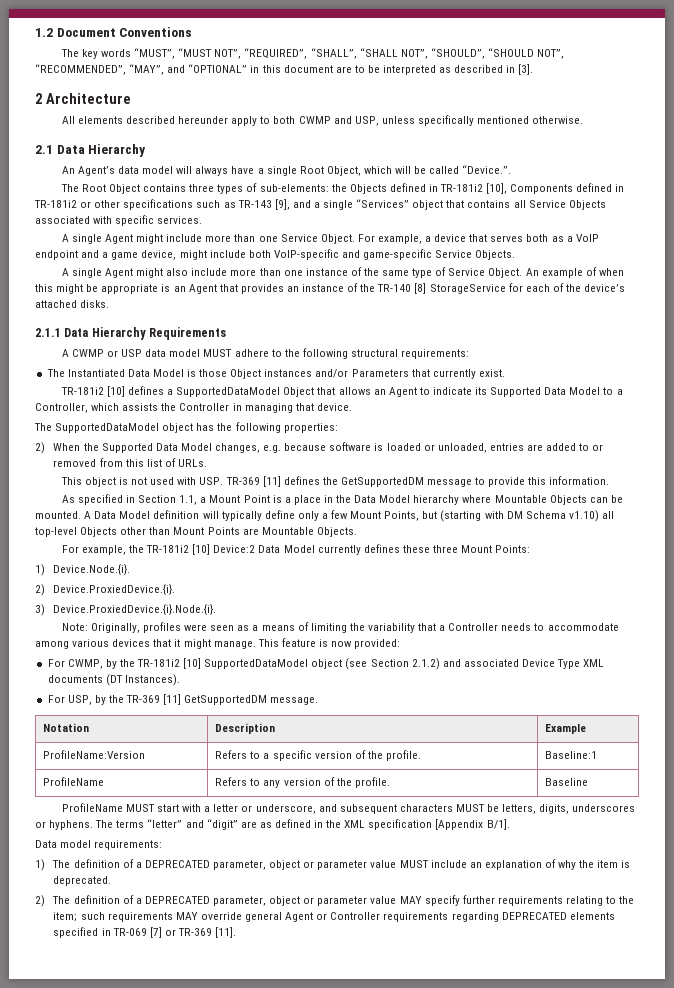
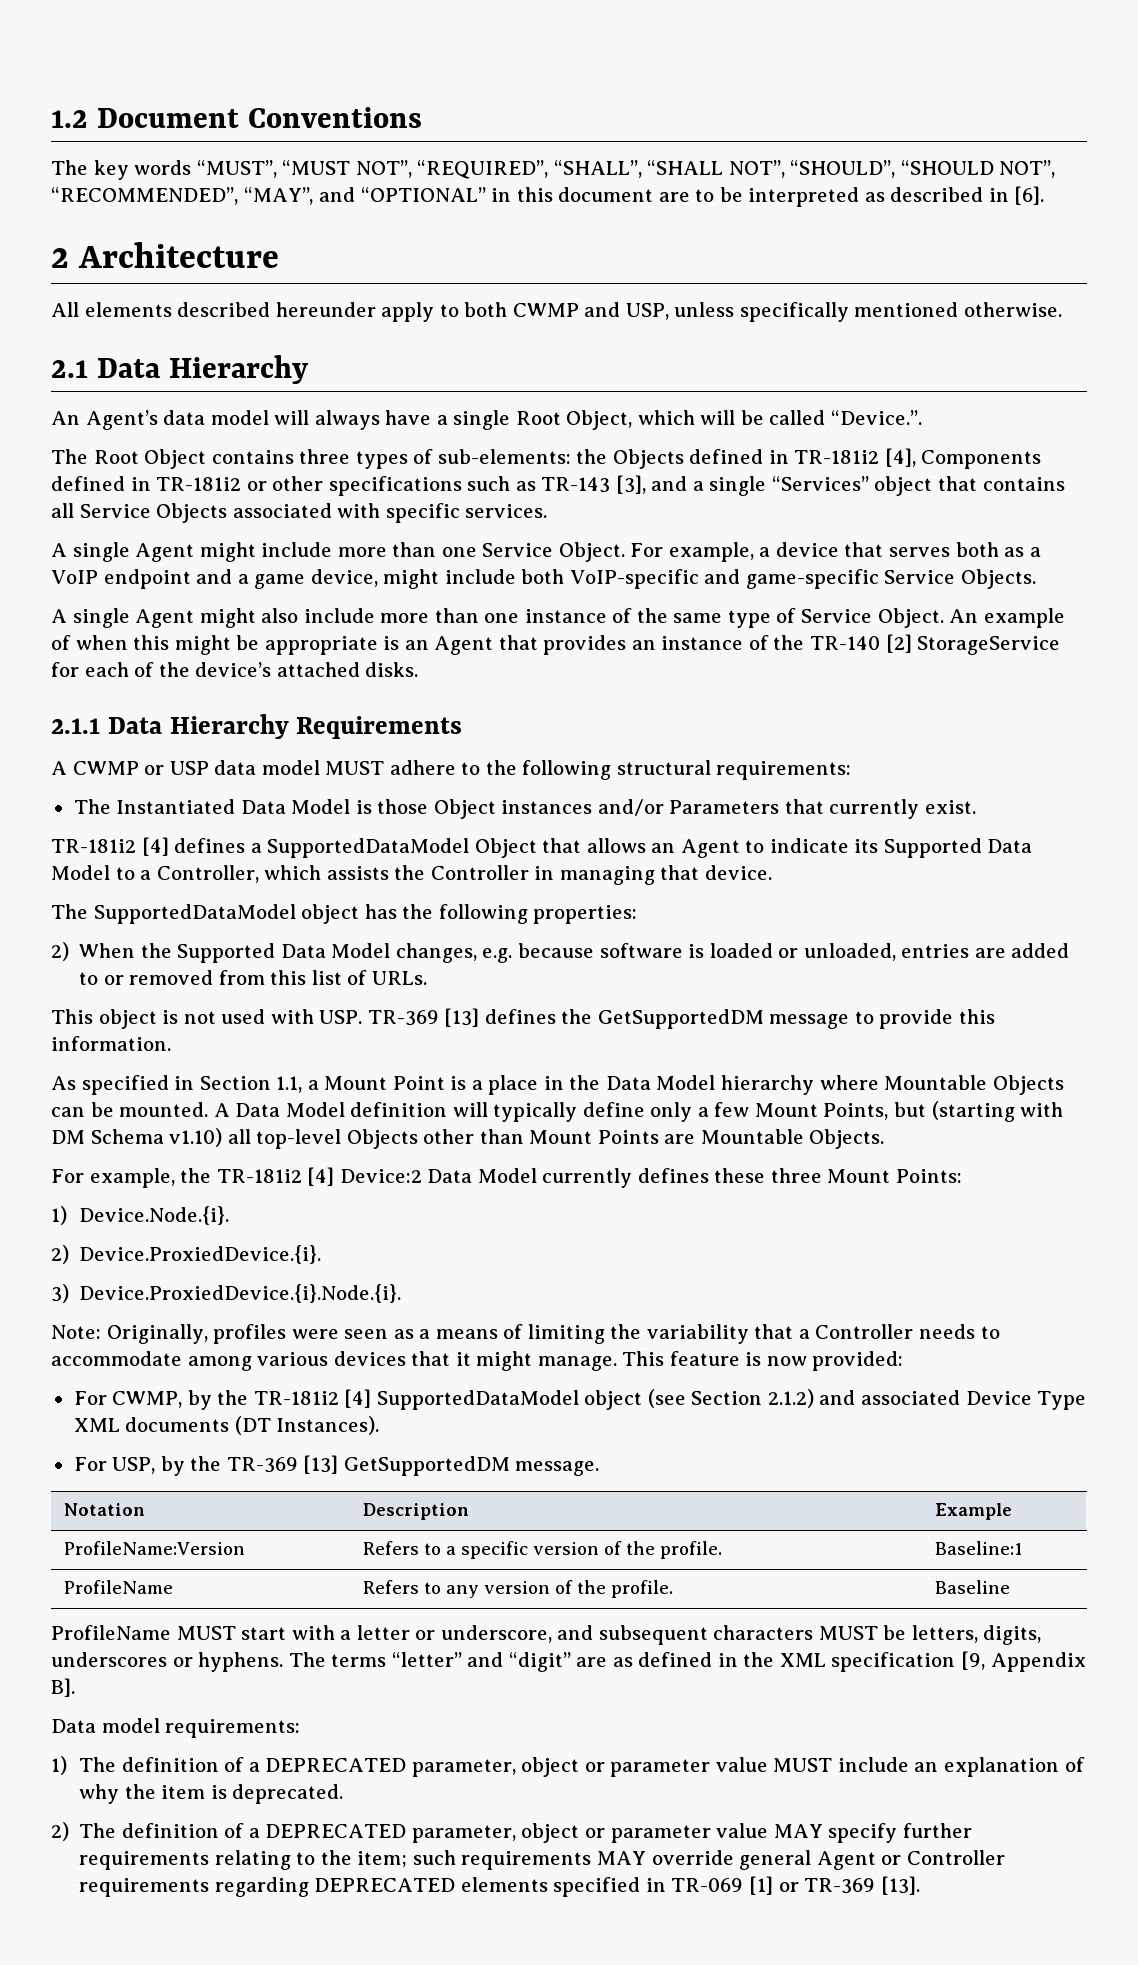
[518,64,534,75] [3]. -> [1014,186,1045,205] [6].
[486,183,508,194] [10], -> [884,448,916,467] [4],
[274,199,290,210] [9], -> [615,475,646,494] [3],
[414,283,427,294] [8] -> [885,634,912,653] [2]
[106,386,125,397] [10] -> [141,837,169,856] [4]
[262,476,281,487] [11] -> [444,1008,480,1027] [13]
[192,544,211,555] [10] -> [307,1167,335,1186] [4]
[183,658,202,669] [10] -> [344,1389,372,1408] [4]
[163,694,182,705] [11] -> [303,1455,339,1474] [13]
[435,819,510,830] [Appendix B/1]. -> [961,1651,1086,1672] [51,1678,75,1697] [9, Appendix B].
[149,927,162,938] [7] -> [748,1876,773,1895] [1]
[215,927,237,938] [11]. -> [880,1876,920,1895] [13].

